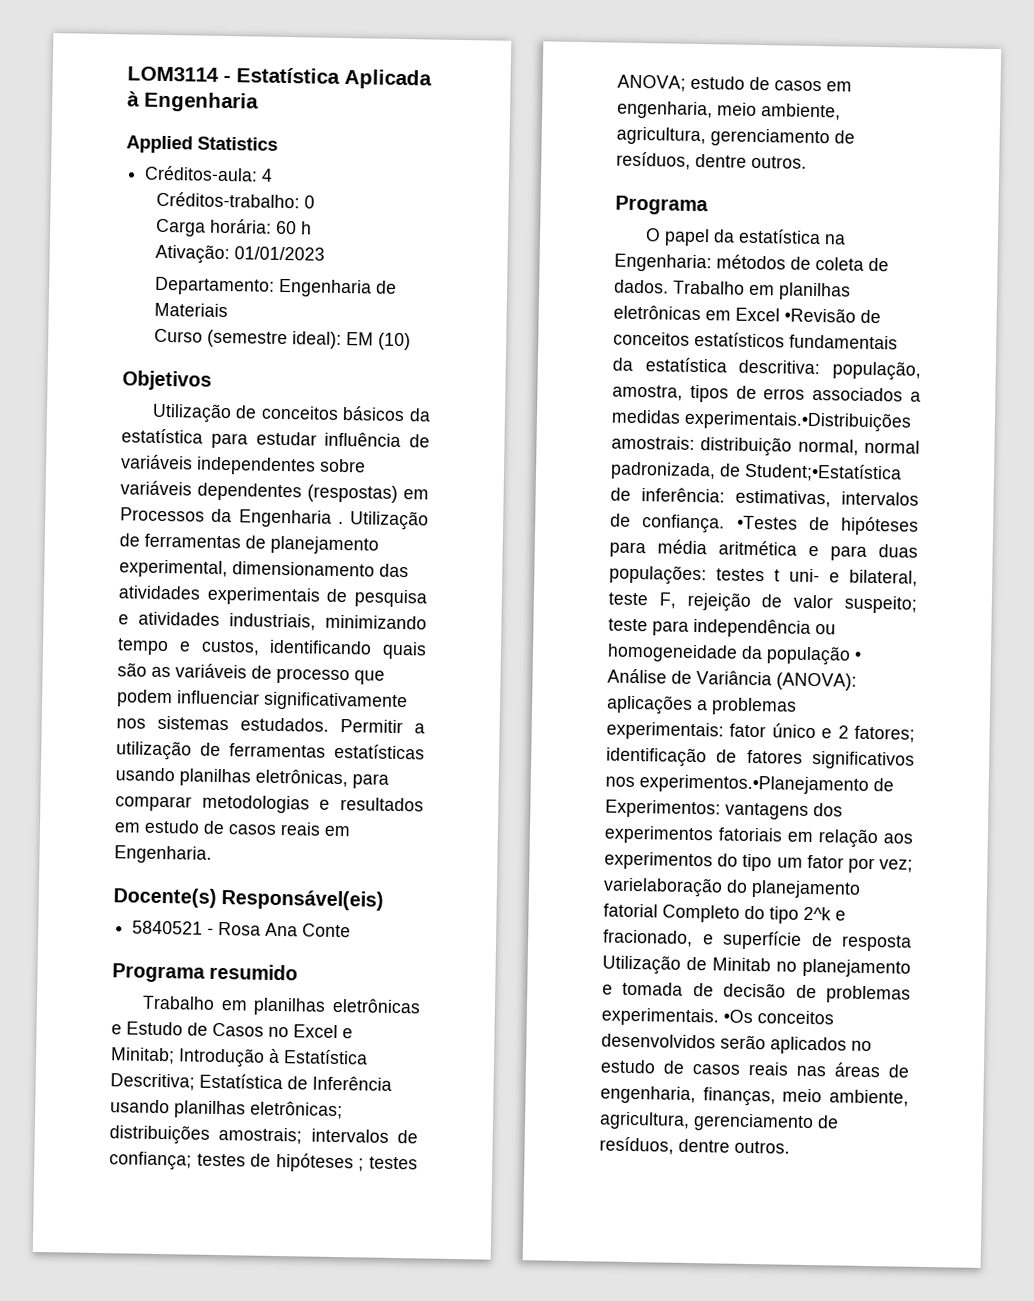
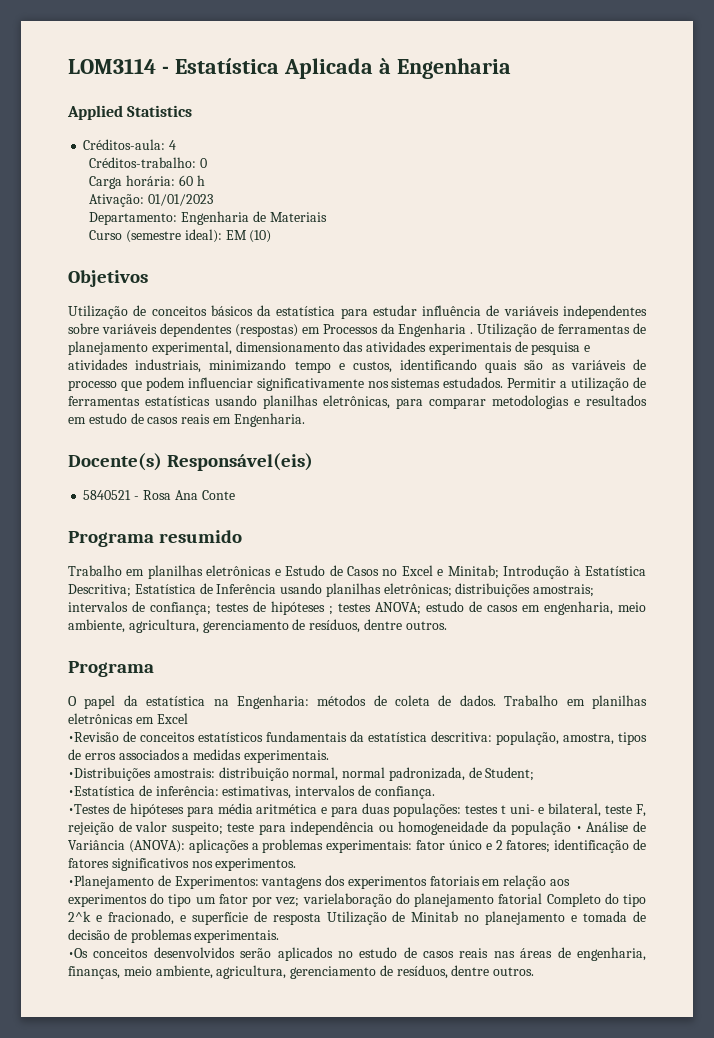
(780, 314) none -> (188, 718) //
[684,409,912,433] experimentais.•Distribuições -> [243,750,329,763] [68,767,151,781] experimentais. // •Distribuições
[744,462,902,483] Student;•Estatística -> [485,767,535,781] [68,786,135,796] Student; // •Estatística
(726, 524) none -> (435, 792) //
[639,774,869,795] experimentos.•Planejamento -> [215,858,297,871] [68,875,154,889] experimentos. // •Planejamento
(719, 1017) none -> (280, 936) //

